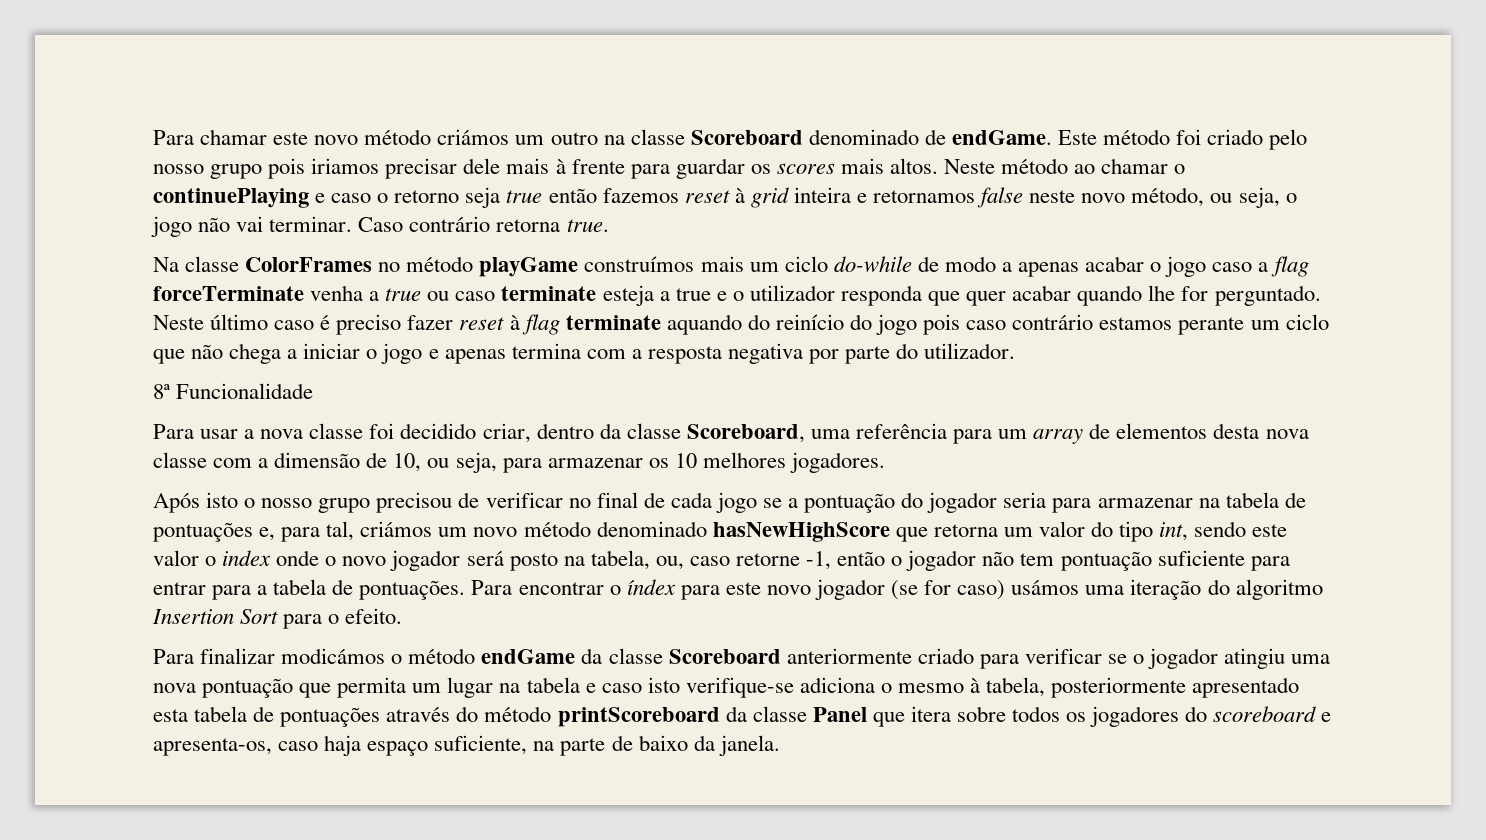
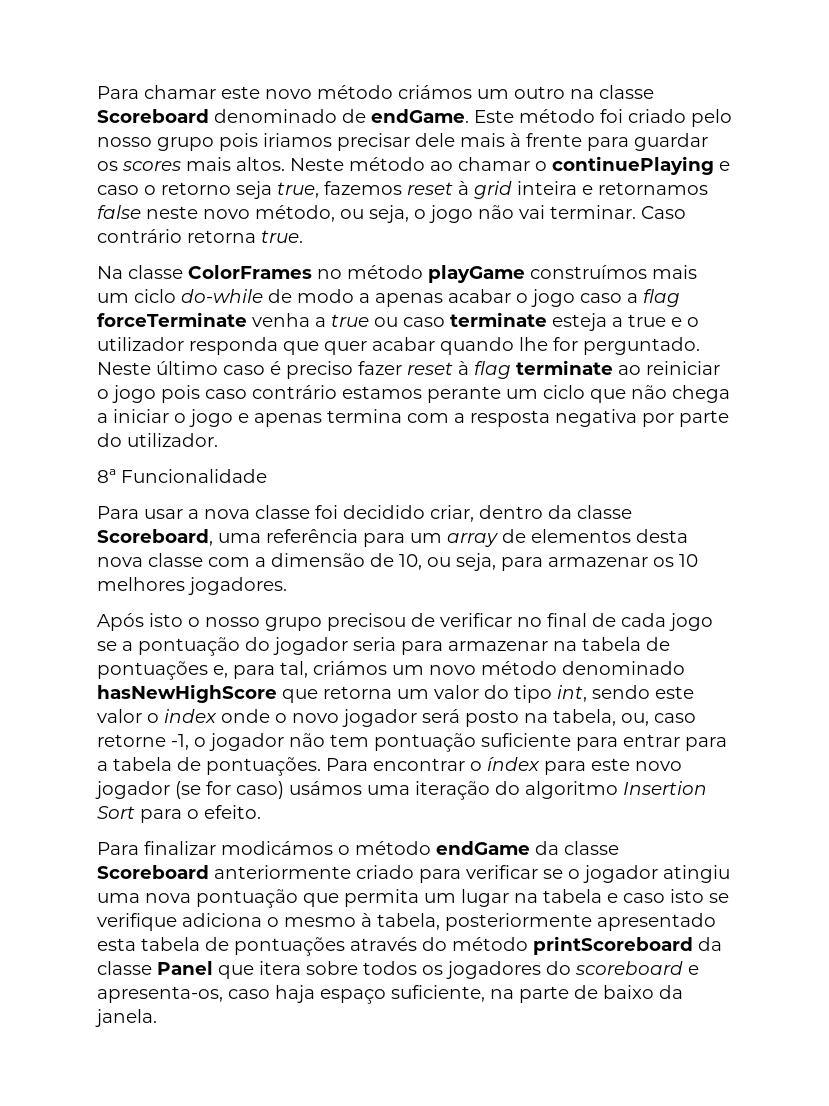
[506,188,597,203] true então -> [277,182,319,198] true,
[666,314,872,335] aquando do reinício do -> [618,361,720,375] [97,389,109,399] ao reiniciar o
[837,551,886,566] então -> (189, 742) none
[685,677,794,698] verifique-se -> [709,893,729,903] [97,913,177,931] se verifique

